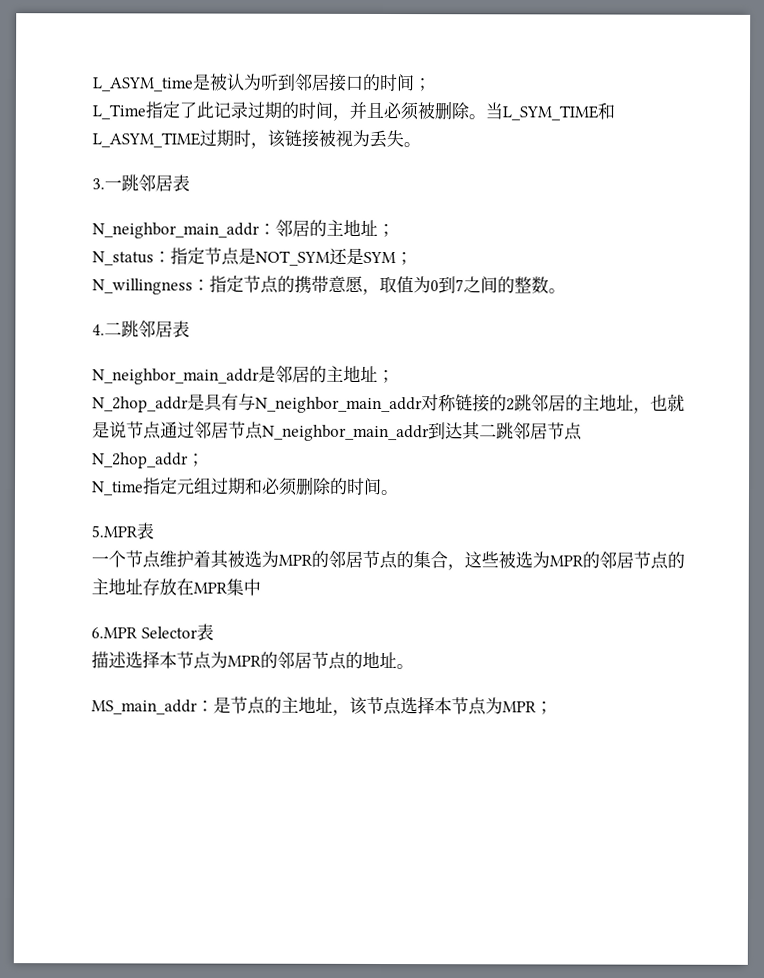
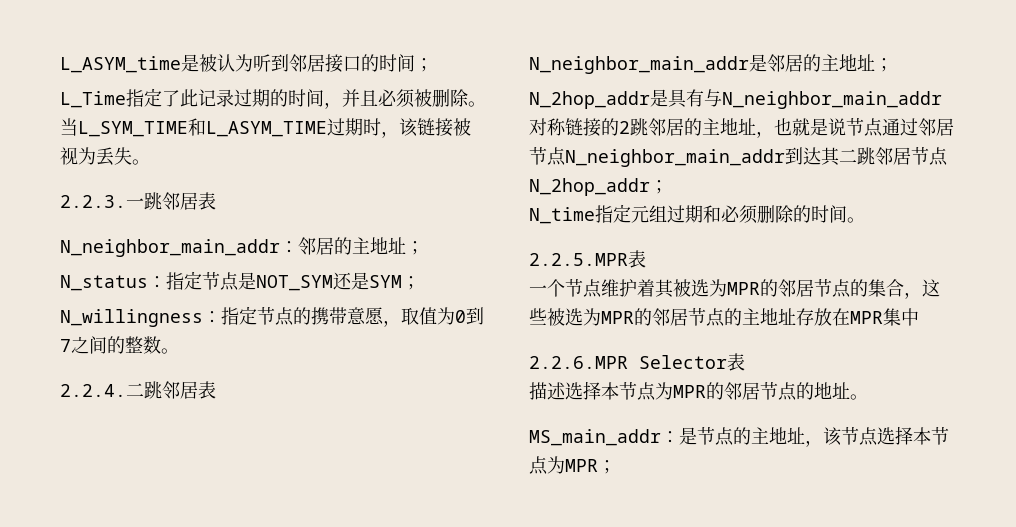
[92,178,105,190] 3. -> [60,195,126,208] 2.2.3.
[92,324,105,336] 4. -> [60,384,126,397] 2.2.4.
[91,525,138,538] 5.MPR -> [529,253,628,266] 2.2.5.MPR
[91,627,138,639] 6.MPR -> [529,356,628,369] 2.2.6.MPR

